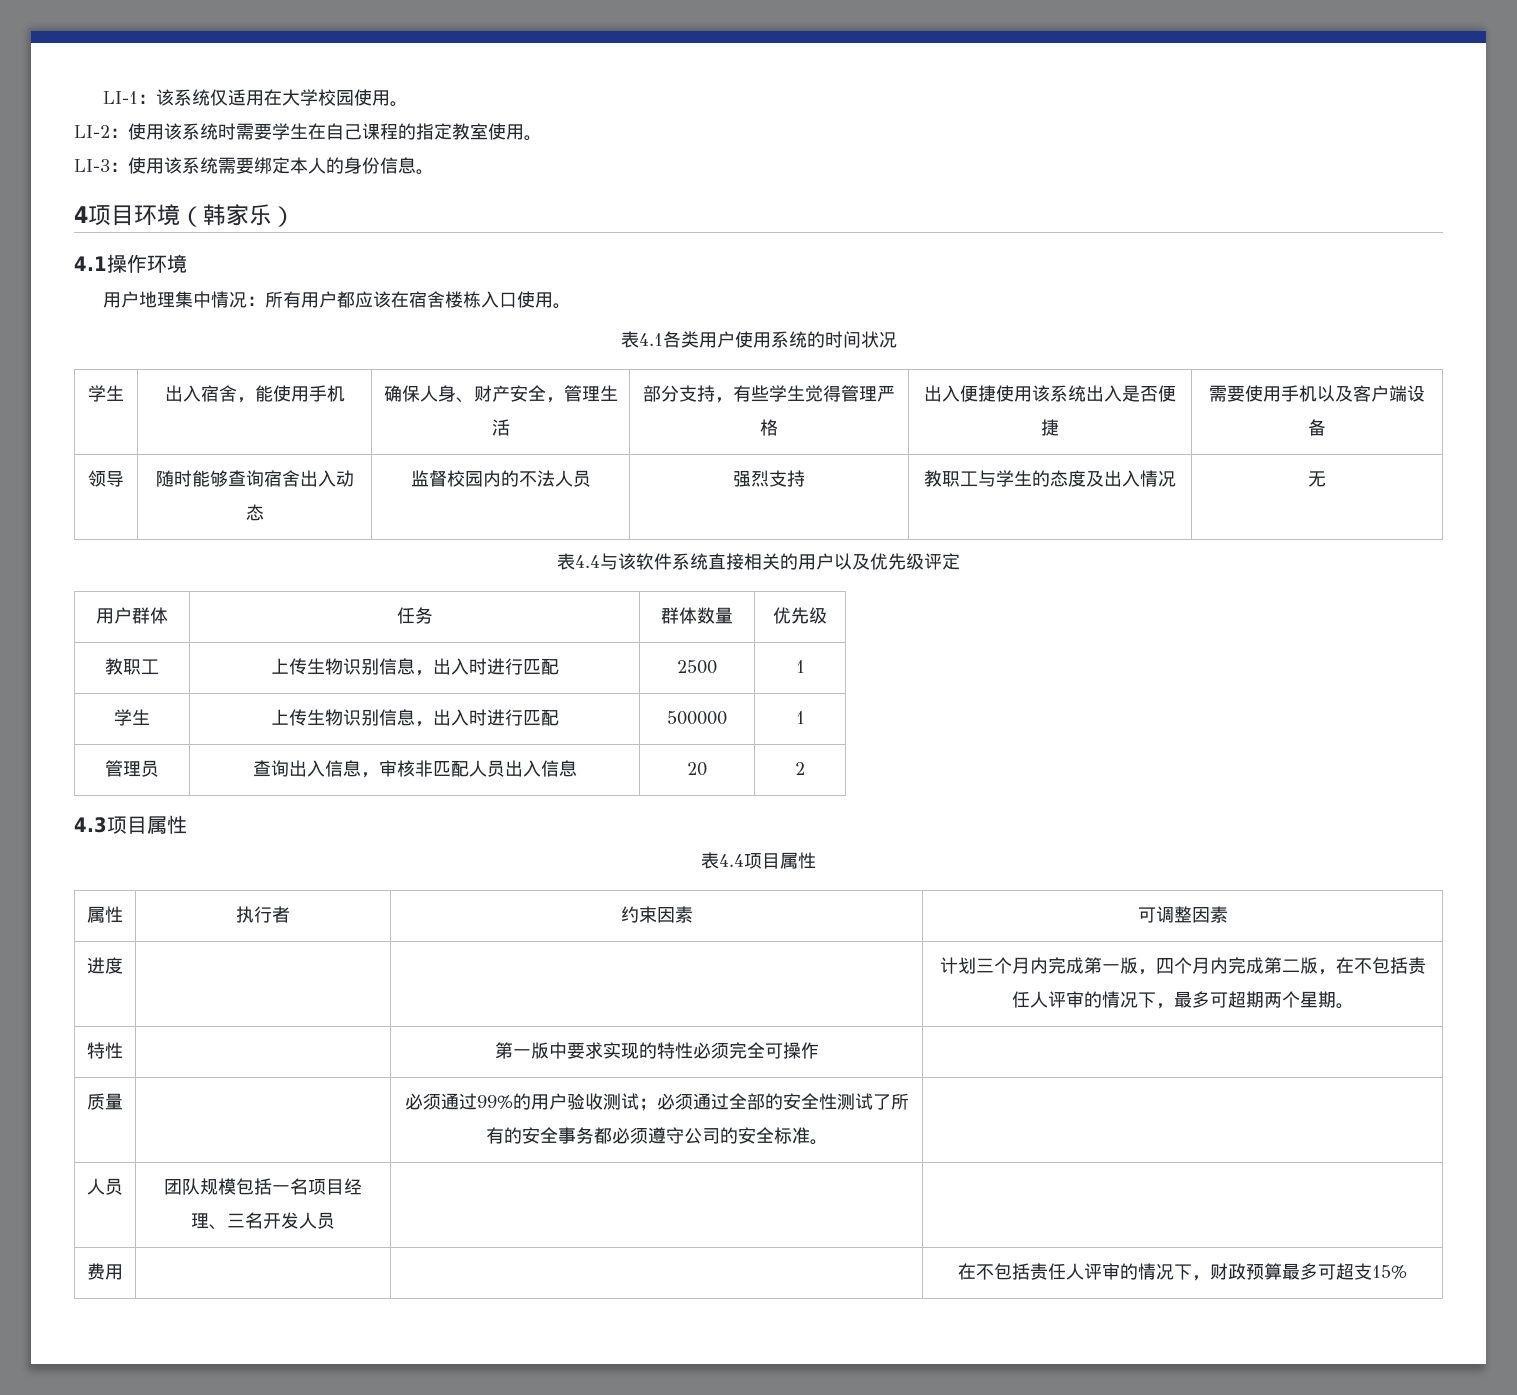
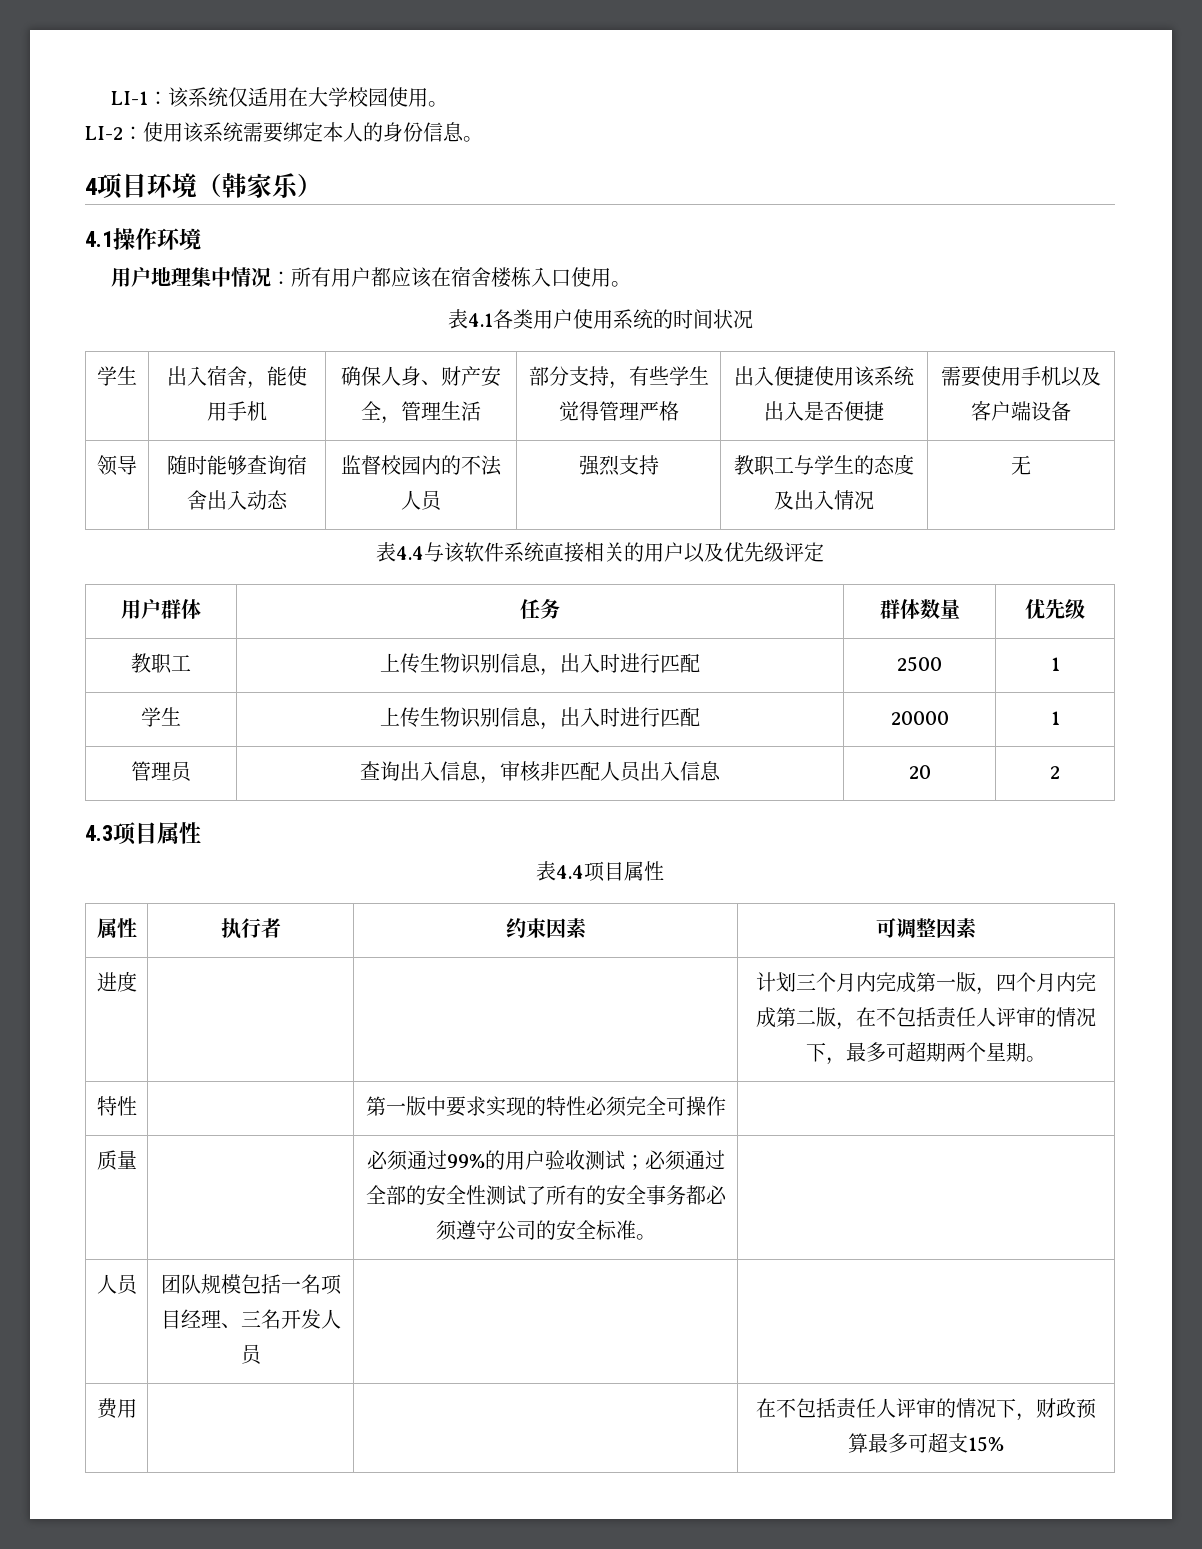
[218,123,542,141] [74,157,218,174] 时需要学生在自己课程的指定教室使用。 // LI-3：使用该系统 -> (243, 132) none
[667,711,727,725] 500000 -> [890,711,949,725] 20000

